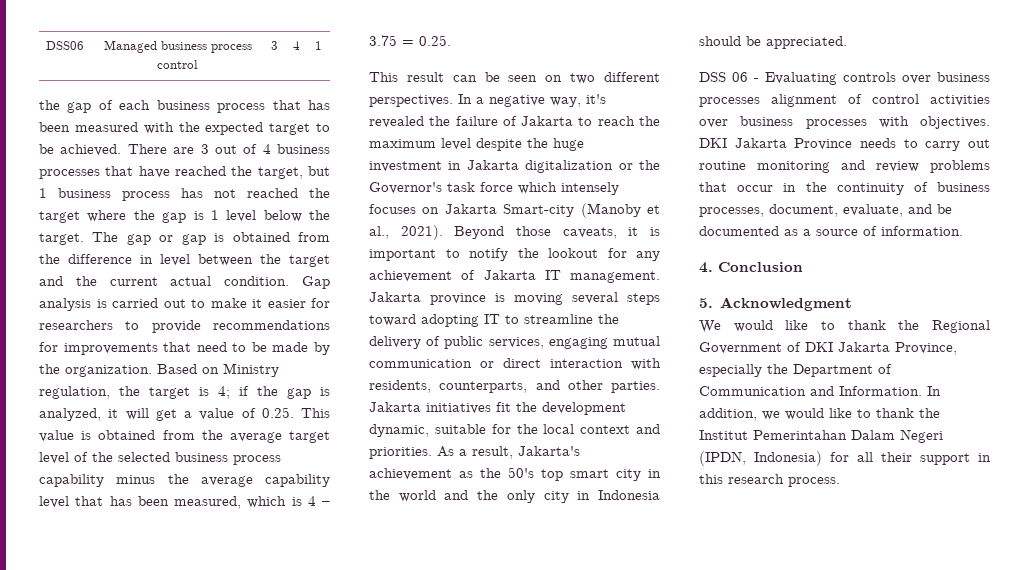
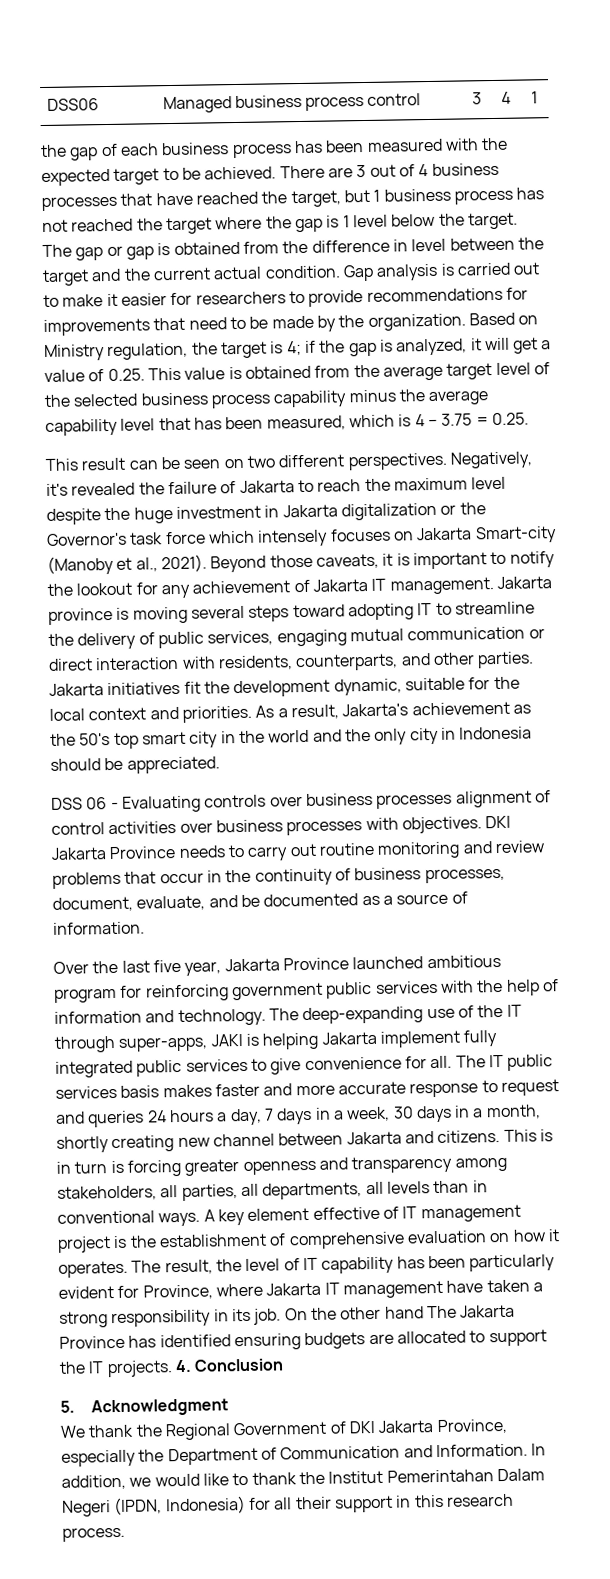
[272,100,301,110] that -> (292, 151) none
[458,94,581,107] In a negative way, -> [449,451,533,469] Negatively,
(963, 231) none -> [53,954,501,976] [54,979,559,1003] [54,1004,522,1027] [54,1030,499,1053] [55,1054,554,1078] [55,1079,559,1099] [55,1104,541,1128] [56,1129,553,1153] [56,1155,507,1177] [57,1180,488,1201] [57,1204,521,1227] [57,1229,560,1253] [58,1254,556,1278] [58,1279,543,1300] [59,1304,516,1328] [59,1329,547,1351] [59,1360,173,1378] Over the last five year, Jakarta Province launched ambitious program for reinforcing government public services with the help of information and technology. The deep-expanding use of the IT through super-apps, JAKI is helping Jakarta implement fully integrated public services to give convenience for all. The IT public services basis makes faster and more accurate response to request and queries 24 hours a day, 7 days in a week, 30 days in a month, shortly creating new channel between Jakarta and citizens. This is in turn is forcing greater openness and transparency among stakeholders, all parties, all departments, all levels than in conventional ways. A key element effective of IT management project is the establishment of comprehensive evaluation on how it operates. The result, the level of IT capability has been particularly evident for Province, where Jakarta IT management have taken a strong responsibility in its job. On the other hand The Jakarta Province has identified ensuring budgets are allocated to support the IT projects.
[733,320,835,332] would like to -> (86, 1431) none

